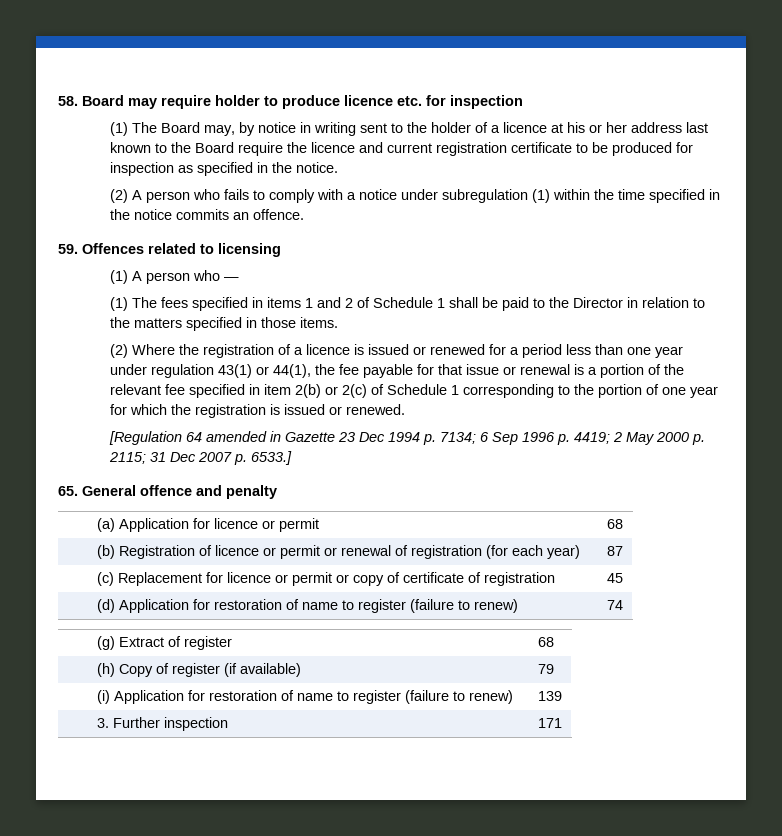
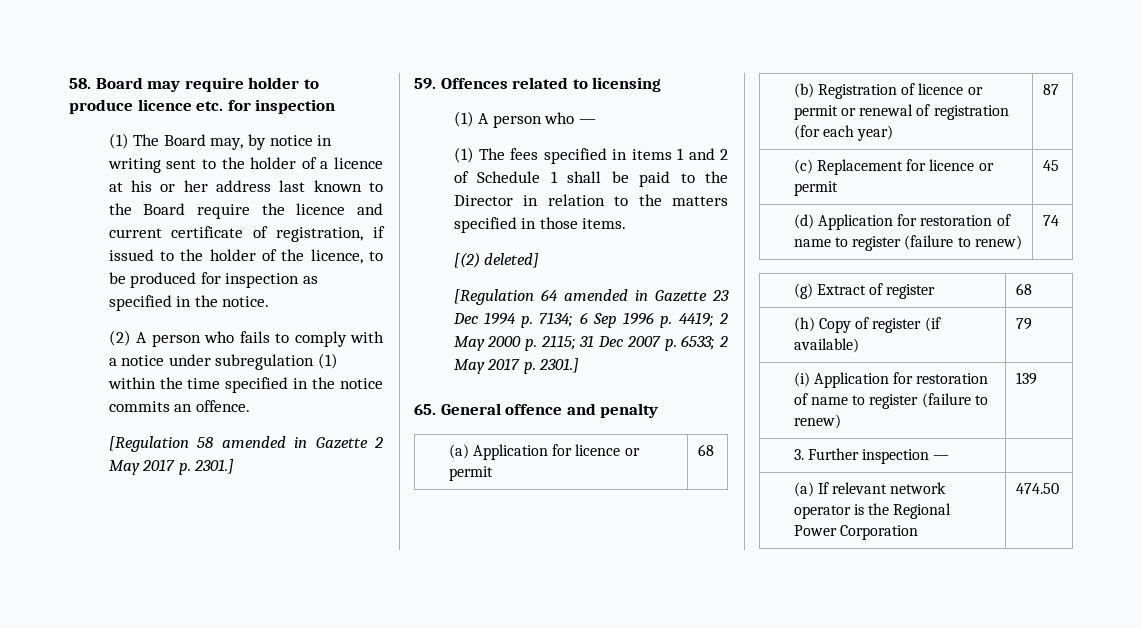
[436,142,573,156] registration certificate -> [171,226,385,242] [108,249,363,264] certificate of registration, if issued to the holder of the licence,
(305, 214) none -> [108,436,383,452] [108,459,235,475] // [Regulation 58 amended in Gazette 2 May 2017 p. 2301.]
[110,344,684,358] [110,364,685,378] [110,384,719,398] [110,404,406,418] (2) Where the registration of a licence is issued or renewed for a period less than one year under regulation 43(1) or 44(1), the fee payable for that issue or renewal is a portion of the relevant fee specified in item 2(b) or 2(c) of Schedule 1 corresponding to the portion of one year for which the registration is issued or renewed. -> [453,252,540,268] [(2) deleted]
[251,451,293,465] 6533.] -> [681,335,728,350] [453,358,580,374] 6533; 2 May 2017 p. 2301.]
[335,572,555,586] or copy of certificate of registration -> (838, 188) none
[538,718,563,728] | 171 -> [933,455,950,460] [793,482,947,497] [793,503,952,519] [793,525,919,540] [1016,483,1060,494] — | // (a) If relevant network operator is the Regional Power Corporation | 474.50

